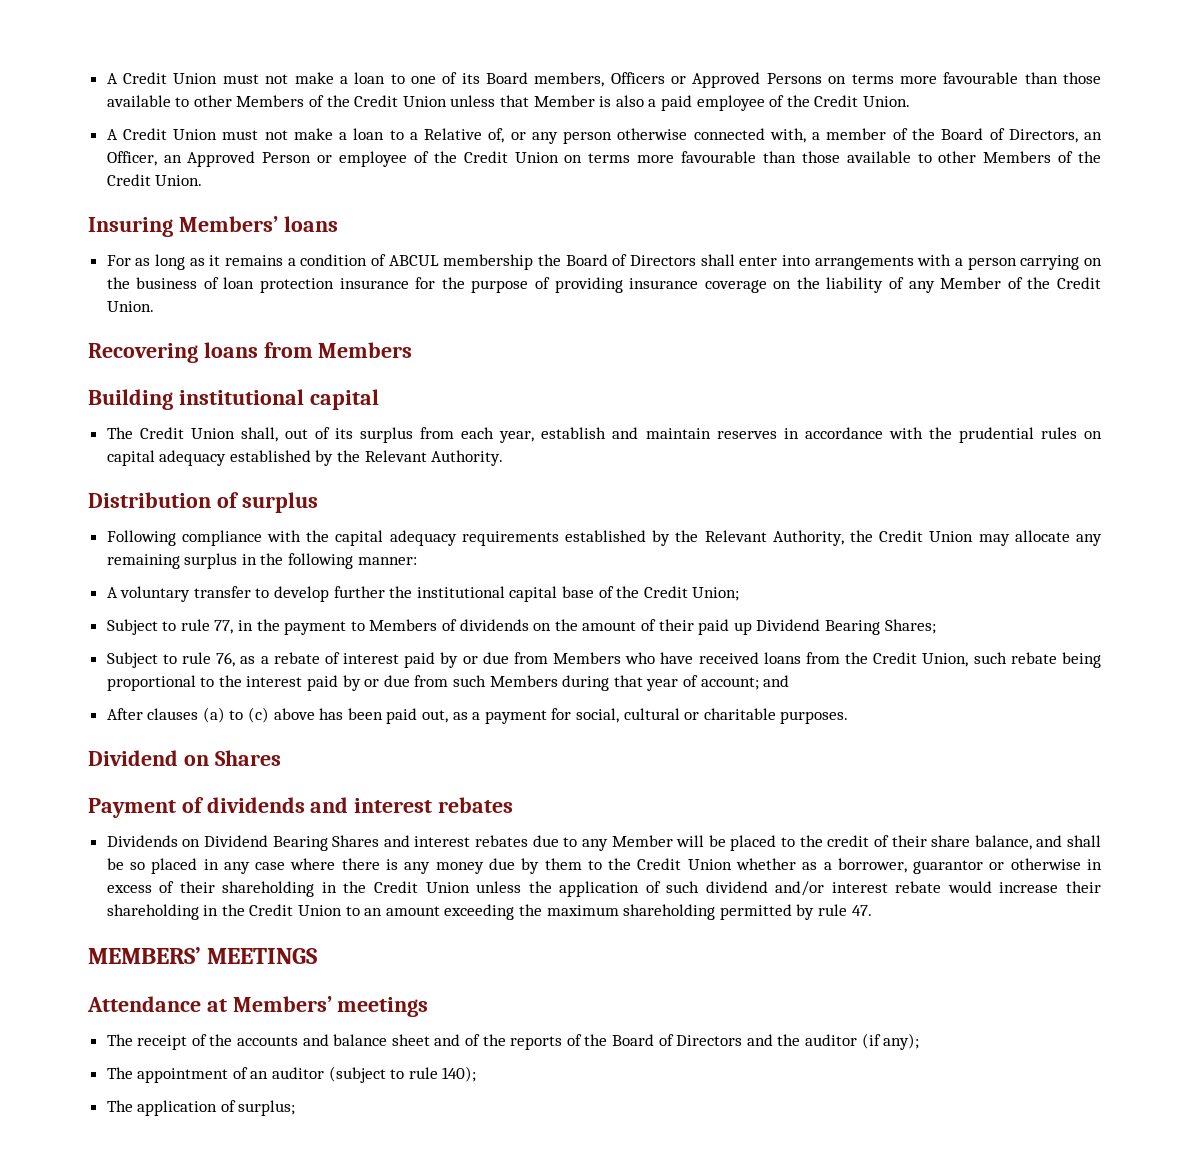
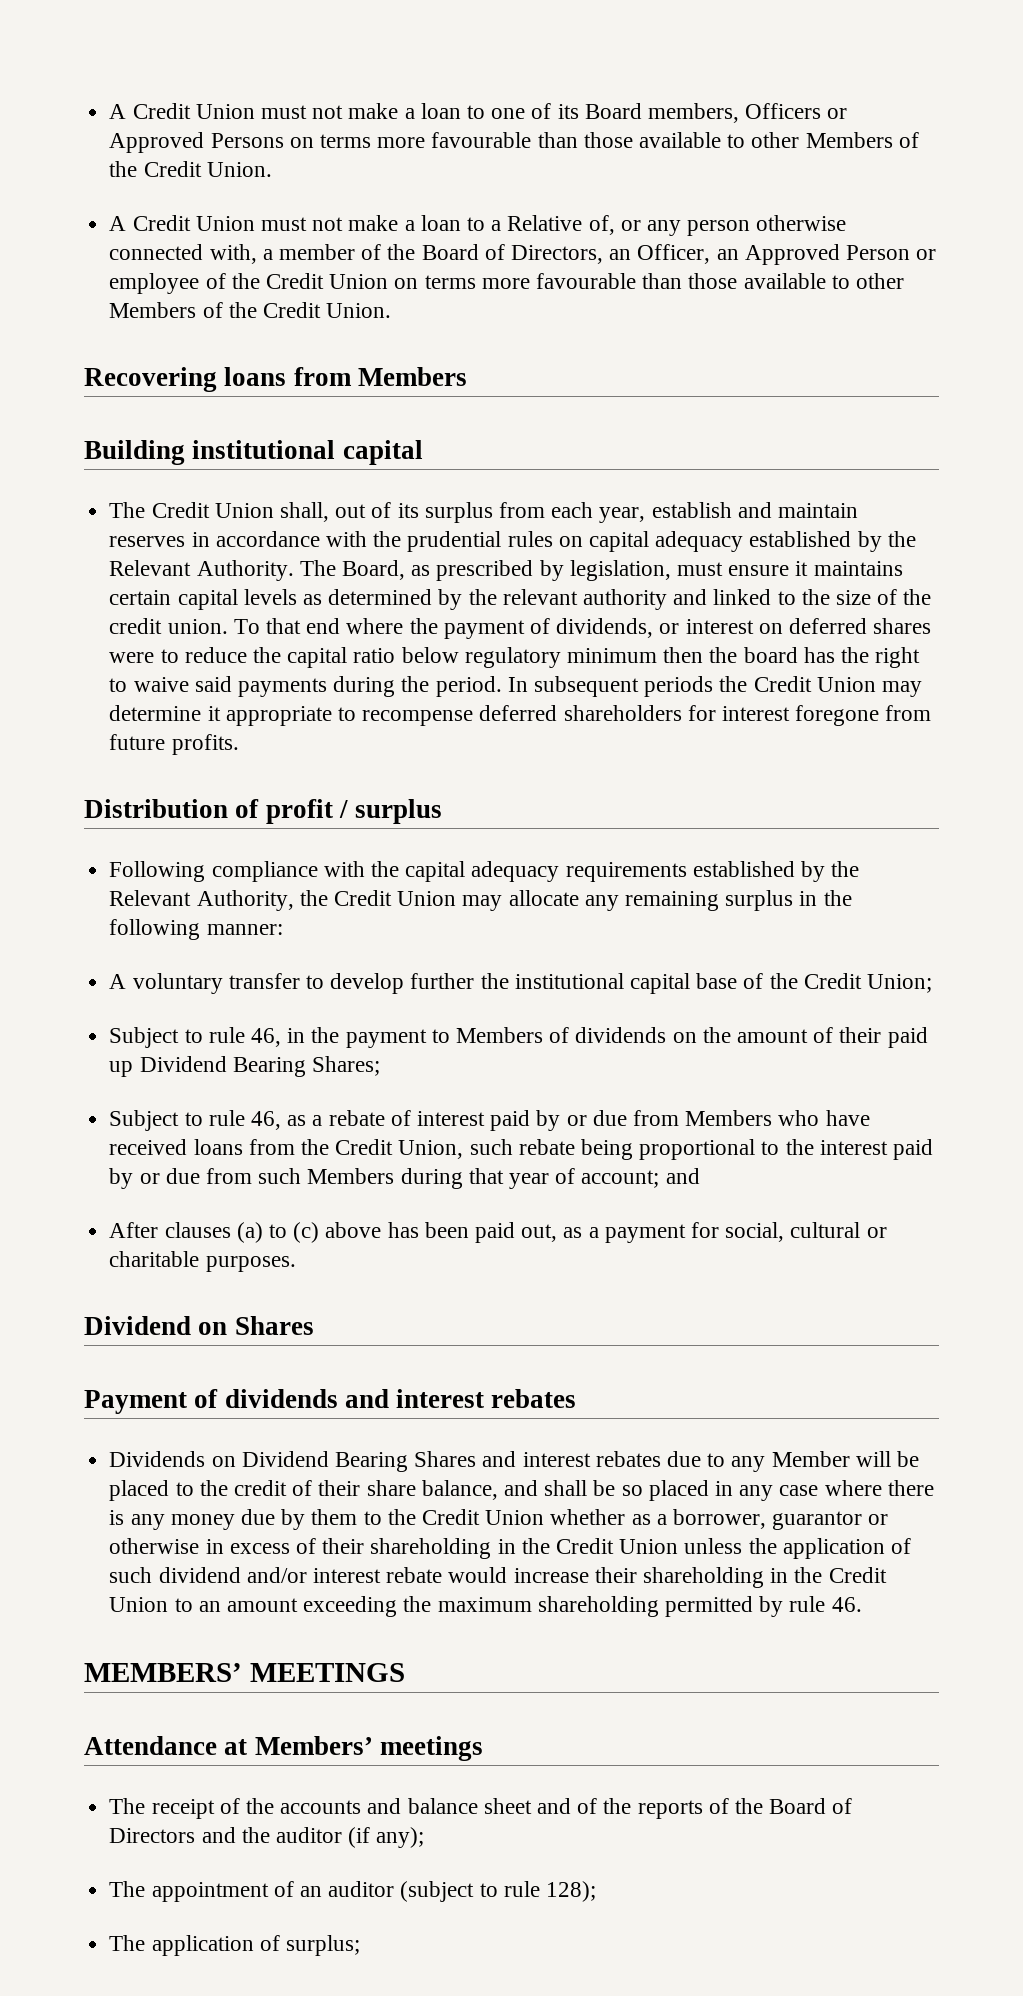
[402,95,859,111] Union unless that Member is also a paid employee of the Credit -> (202, 169) none
[88,216,338,237] [106,254,1103,270] [106,277,1101,293] [106,301,154,312] // Insuring Members’ loans // For as long as it remains a condition of ABCUL membership the Board of Directors shall enter into arrangements with a person carrying on the business of loan protection insurance for the purpose of providing insurance coverage on the liability of any Member of the Credit Union. -> (392, 310) none
(504, 458) none -> [299,560,903,581] [109,589,932,610] [109,618,932,639] [109,647,921,668] [109,676,923,697] [109,705,932,726] [109,734,239,755] The Board, as prescribed by legislation, must ensure it maintains certain capital levels as determined by the relevant authority and linked to the size of the credit union. To that end where the payment of dividends, or interest on deferred shares were to reduce the capital ratio below regulatory minimum then the board has the right to waive said payments during the period. In subsequent periods the Credit Union may determine it appropriate to recompense deferred shareholders for interest foregone from future profits.
(239, 500) none -> [265,799,348,824] profit /
[214,620,234,634] 77, -> [250,1028,281,1047] 46,
[216,652,236,667] 76, -> [250,1111,281,1130] 46,
[851,905,872,916] 47. -> [831,1597,862,1612] 46.
[442,1066,477,1082] 140); -> [545,1881,596,1902] 128);

